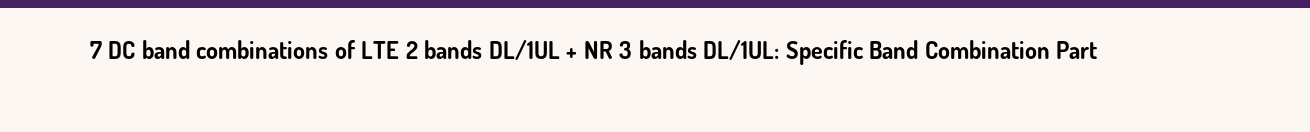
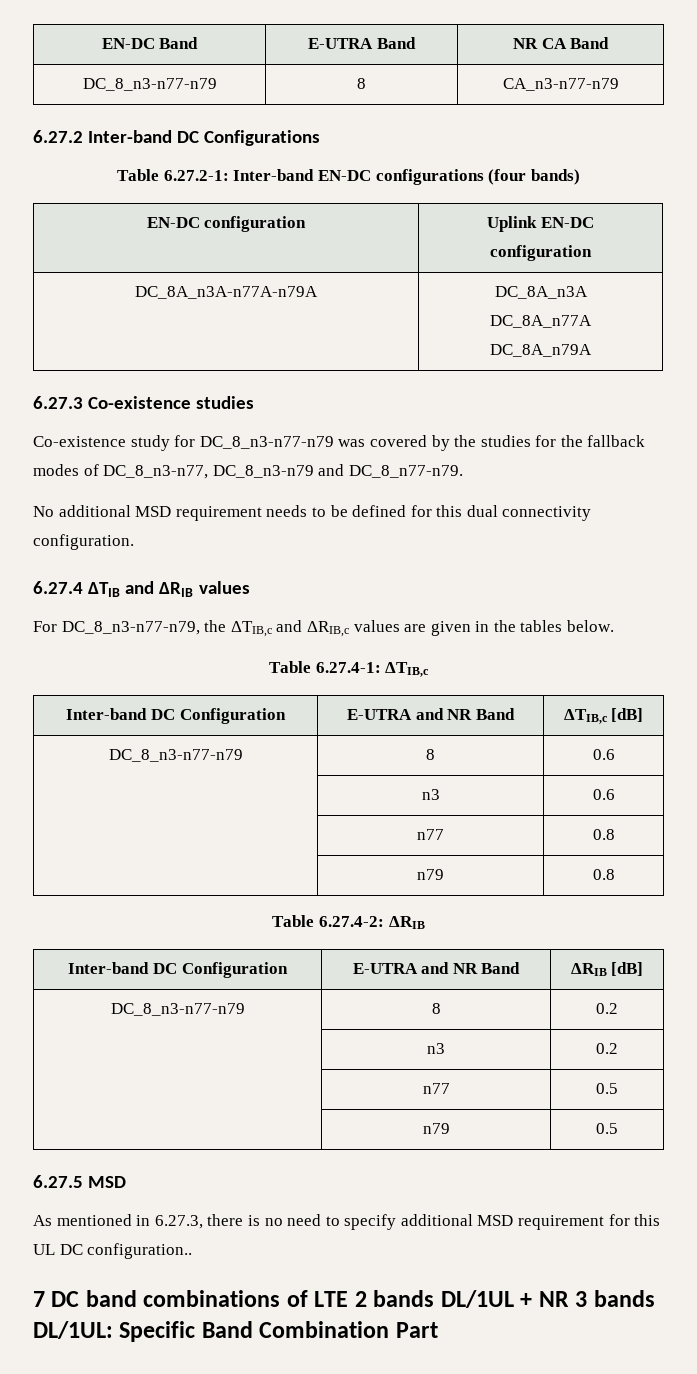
(90, 50) none -> [101,37,199,49] [308,37,416,49] [512,37,610,49] [82,78,217,91] [357,78,367,89] [502,78,619,91] [33,130,321,146] [117,169,580,185] [146,216,307,232] [487,216,594,232] [490,245,592,261] [135,286,318,299] [494,286,588,299] [490,315,592,328] [490,344,592,357] [33,396,255,409] [33,435,646,451] [33,464,463,479] [33,505,592,521] [33,534,134,550] [33,581,250,597] [33,620,615,637] [268,661,430,677] [66,708,286,724] [347,708,515,720] [563,708,644,724] [108,749,243,762] [426,749,436,760] [592,749,615,760] [421,789,440,800] [592,789,615,800] [417,829,445,840] [592,829,615,840] [417,869,445,880] [592,869,615,880] [272,915,425,929] [68,962,288,978] [352,962,521,974] [570,962,644,976] [110,1003,245,1016] [431,1003,441,1014] [596,1003,618,1014] [427,1043,446,1054] [596,1043,618,1054] [422,1083,450,1094] [596,1083,618,1094] [422,1123,450,1134] [596,1123,618,1134] [33,1175,127,1188] [33,1214,661,1230] [33,1243,193,1259] EN-DC Band | E-UTRA Band | NR CA Band // DC_8_n3-n77-n79 | 8 | CA_n3-n77-n79 // 6.27.2 Inter-band DC Configurations // Table 6.27.2-1: Inter-band EN-DC configurations (four bands) // EN-DC configuration | Uplink EN-DC // configuration // DC_8A_n3A-n77A-n79A | DC_8A_n3A // DC_8A_n77A // DC_8A_n79A // 6.27.3 Co-existence studies // Co-existence study for DC_8_n3-n77-n79 was covered by the studies for the fallback modes of DC_8_n3-n77, DC_8_n3-n79 and DC_8_n77-n79. // No additional MSD requirement needs to be defined for this dual connectivity configuration. // 6.27.4 ∆TIB and ∆RIB values // For DC_8_n3-n77-n79, the ΔTIB,c and ΔRIB,c values are given in the tables below. // Table 6.27.4-1: ΔTIB,c // Inter-band DC Configuration | E-UTRA and NR Band | ΔTIB,c [dB] // DC_8_n3-n77-n79 | 8 | 0.6 // | n3 | 0.6 // | n77 | 0.8 // | n79 | 0.8 // Table 6.27.4-2: ΔRIB // Inter-band DC Configuration | E-UTRA and NR Band | ΔRIB [dB] // DC_8_n3-n77-n79 | 8 | 0.2 // | n3 | 0.2 // | n77 | 0.5 // | n79 | 0.5 // 6.27.5 MSD // As mentioned in 6.27.3, there is no need to specify additional MSD requirement for this UL DC configuration.. //

